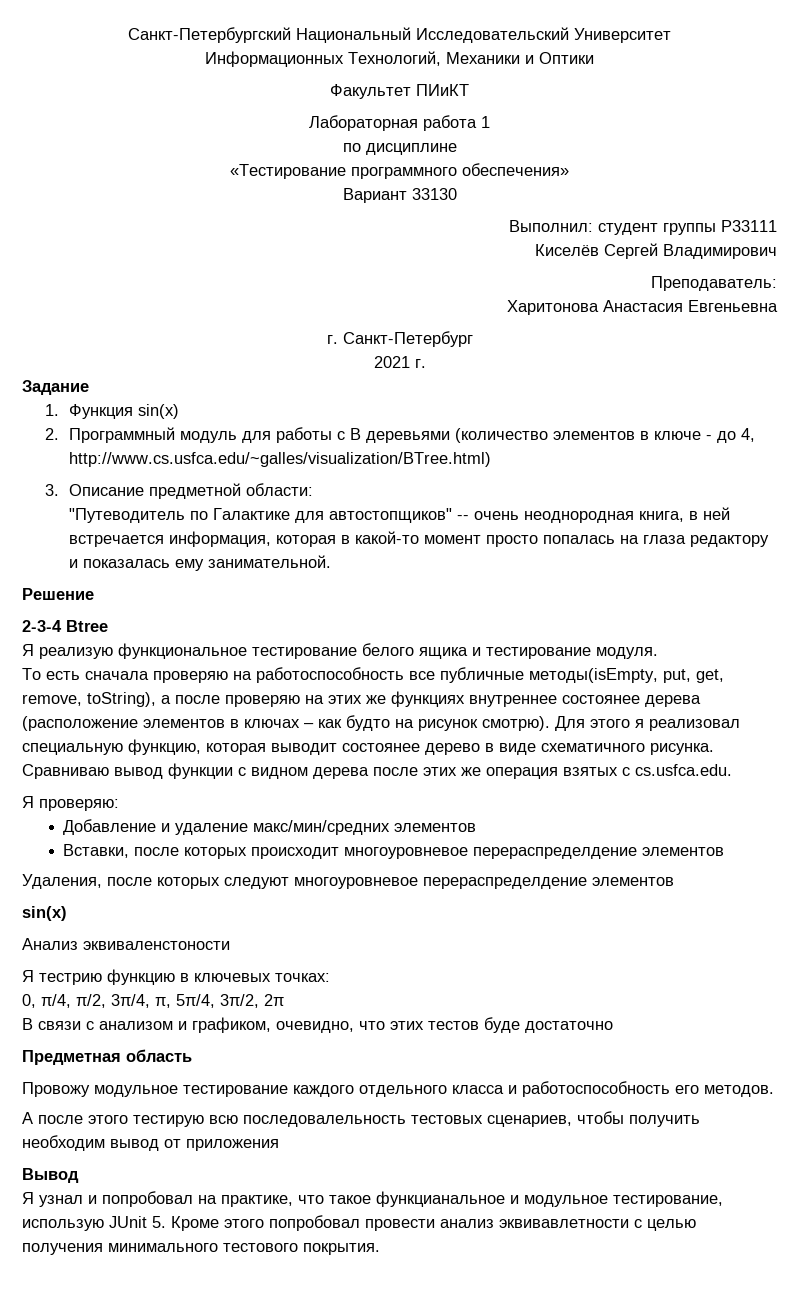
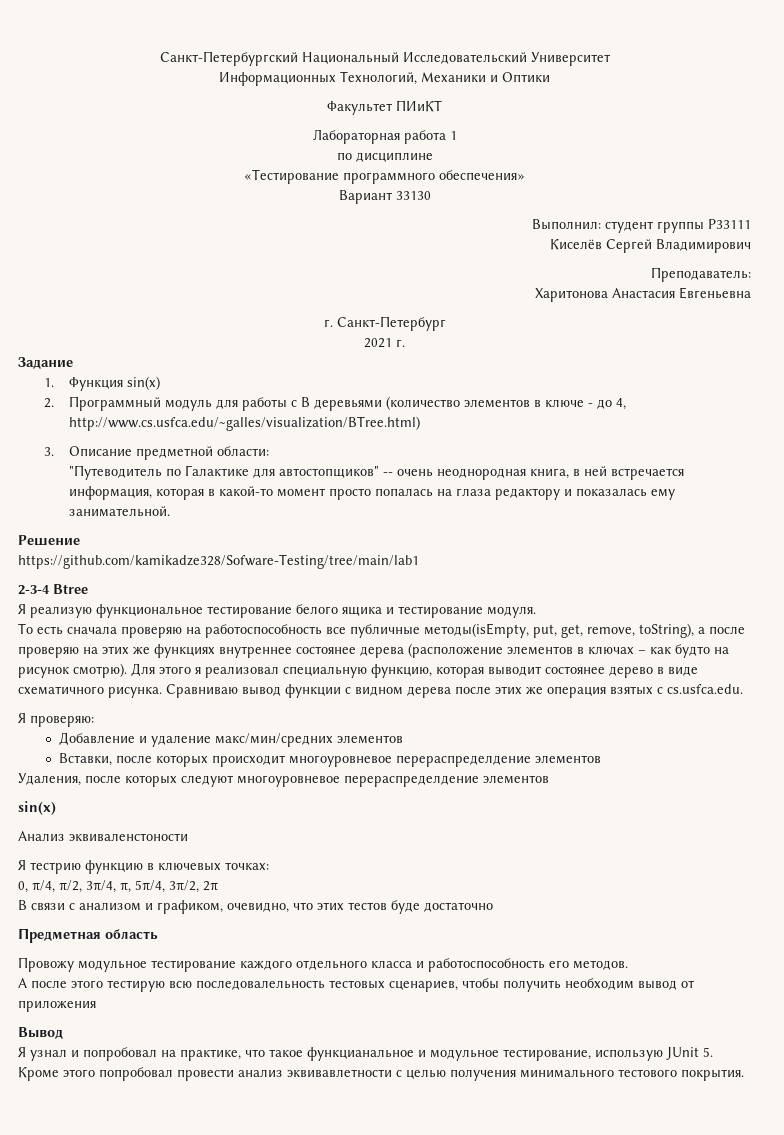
(94, 594) none -> [18,554,419,569] // https://github.com/kamikadze328/Sofware-Testing/tree/main/lab1

